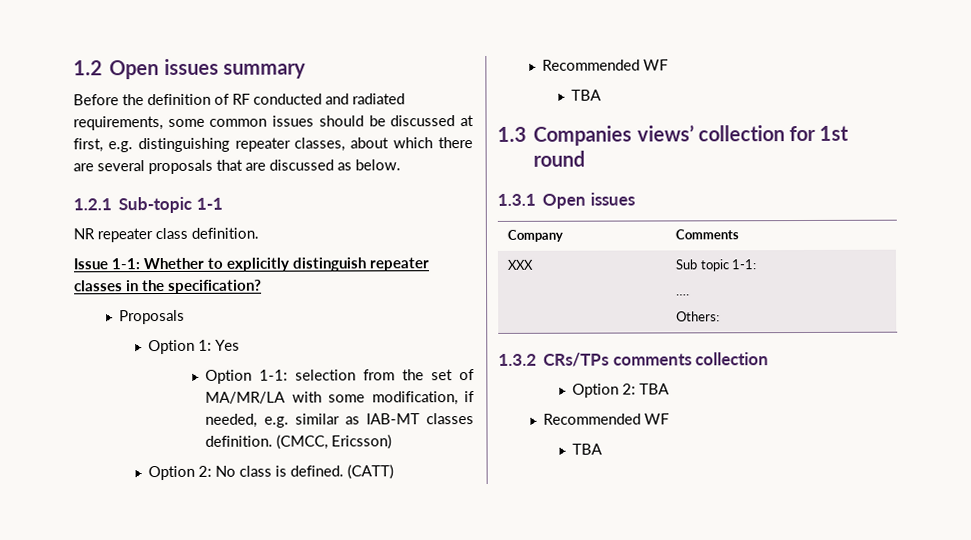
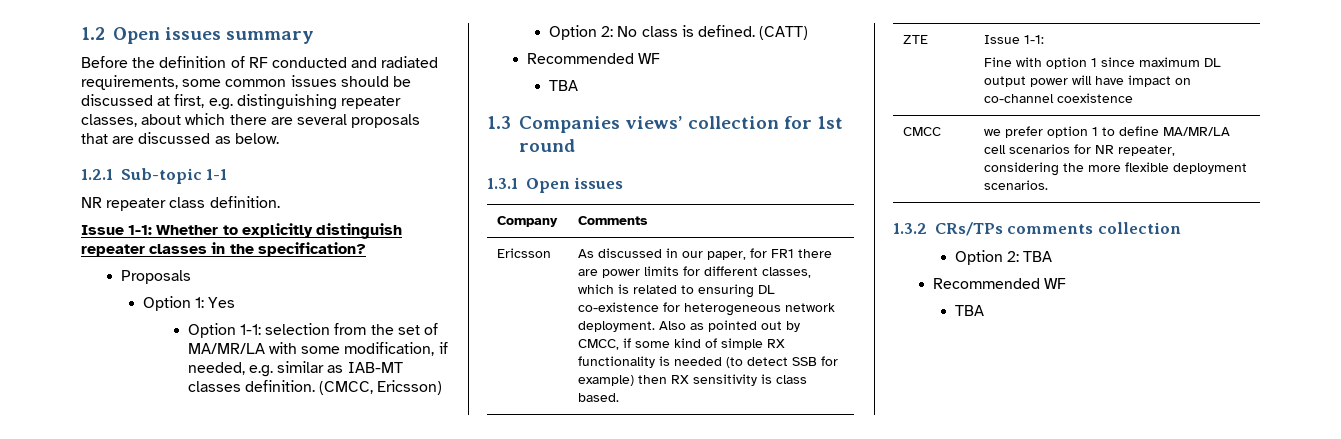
[506,259,533,270] [674,259,757,272] [675,294,690,296] [675,311,720,322] XXX | Sub topic 1-1: // …. // Others: -> [497,248,552,258] [578,248,833,260] [578,266,812,278] [578,284,776,298] [578,302,836,316] [578,320,801,332] [578,338,786,350] [578,356,839,368] [578,374,808,386] [578,393,620,402] [903,35,929,44] [984,35,1045,44] [984,57,1222,69] [984,75,1192,87] [984,93,1134,103] [903,127,942,136] [984,126,1231,138] [984,144,1176,156] [984,162,1248,176] [984,180,1049,190] Ericsson | As discussed in our paper, for FR1 there are power limits for different classes, which is related to ensuring DL co-existence for heterogeneous network deployment. Also as pointed out by CMCC, if some kind of simple RX functionality is needed (to detect SSB for example) then RX sensitivity is class based. // ZTE | Issue 1-1: // Fine with option 1 since maximum DL output power will have impact on co-channel coexistence // CMCC | we prefer option 1 to define MA/MR/LA cell scenarios for NR repeater, considering the more flexible deployment scenarios.

